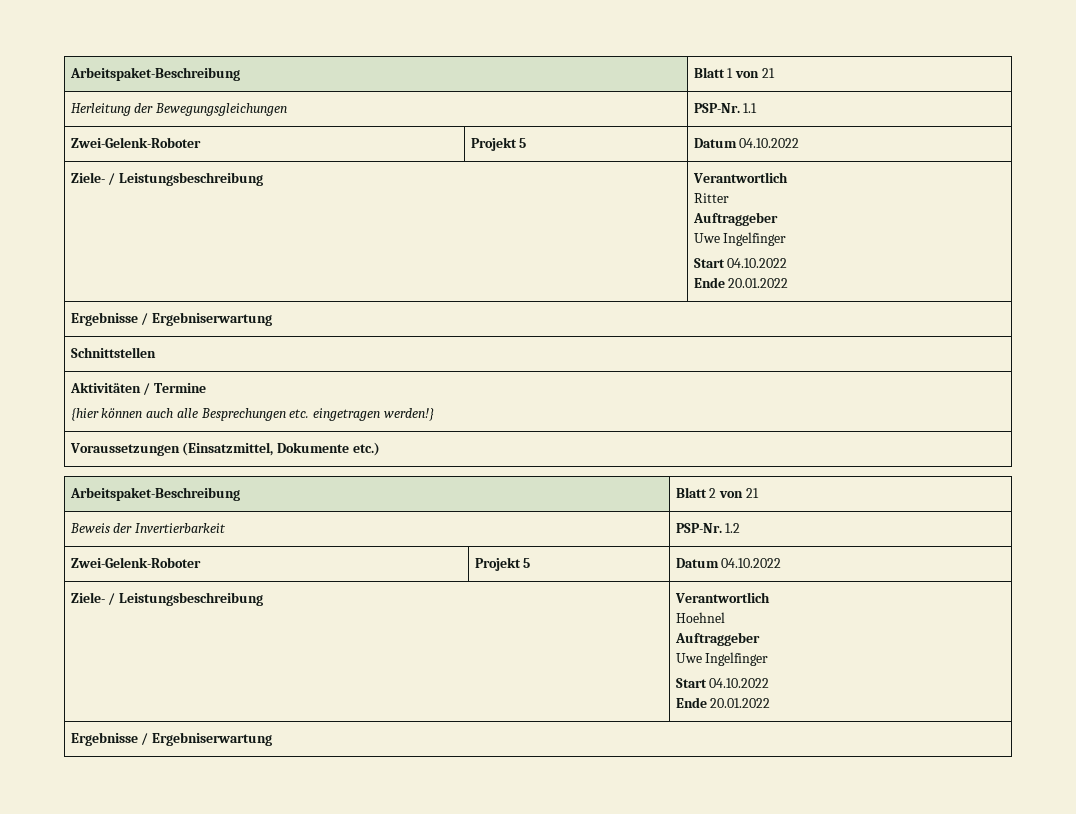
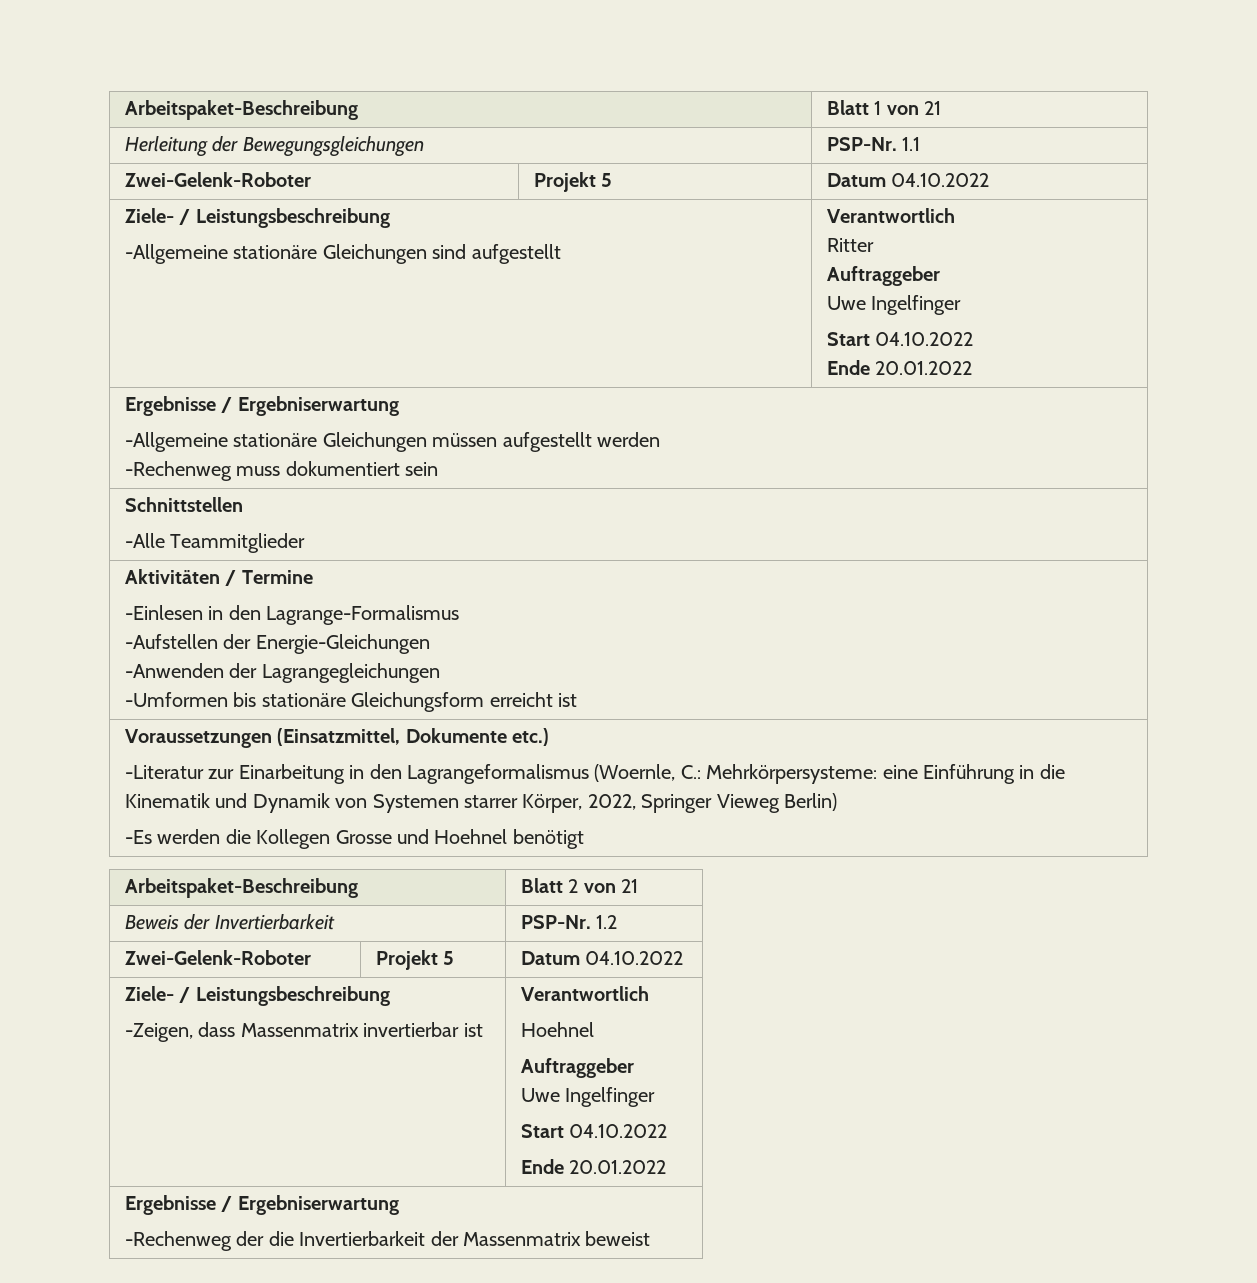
(264, 179) none -> [124,244,561,264] // -Allgemeine stationäre Gleichungen sind aufgestellt
(273, 319) none -> [124,432,660,452] [124,461,439,481] // -Allgemeine stationäre Gleichungen müssen aufgestellt werden // -Rechenweg muss dokumentiert sein
(156, 352) none -> [124,533,306,553] // -Alle Teammitglieder
[70,408,434,421] [69,442,380,456] {hier können auch alle Besprechungen etc. eingetragen werden!} // Voraussetzungen (Einsatzmittel, Dokumente etc.) -> [124,605,460,625] [124,634,430,654] [124,663,440,683] [124,692,577,712] [124,728,550,748] [124,764,1065,784] [124,793,837,813] [124,829,584,849] -Einlesen in den Lagrange-Formalismus // -Aufstellen der Energie-Gleichungen // -Anwenden der Lagrangegleichungen // -Umformen bis stationäre Gleichungsform erreicht ist // Voraussetzungen (Einsatzmittel, Dokumente etc.) // -Literatur zur Einarbeitung in den Lagrangeformalismus (Woernle, C.: Mehrkörpersysteme: eine Einführung in die Kinematik und Dynamik von Systemen starrer Körper, 2022, Springer Vieweg Berlin) // -Es werden die Kollegen Grosse und Hoehnel benötigt
(264, 599) none -> [124,1022,483,1042] // -Zeigen, dass Massenmatrix invertierbar ist
(273, 739) none -> [124,1231,651,1251] // -Rechenweg der die Invertierbarkeit der Massenmatrix beweist

